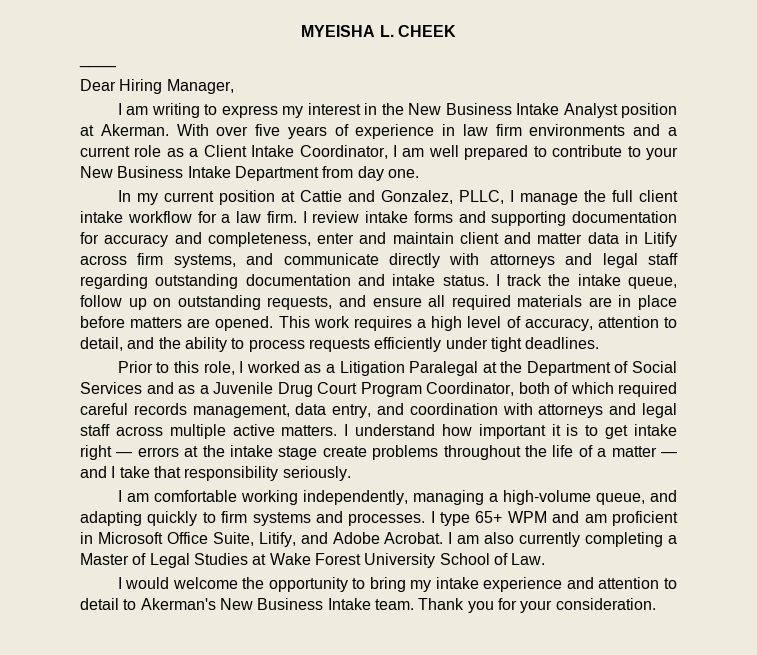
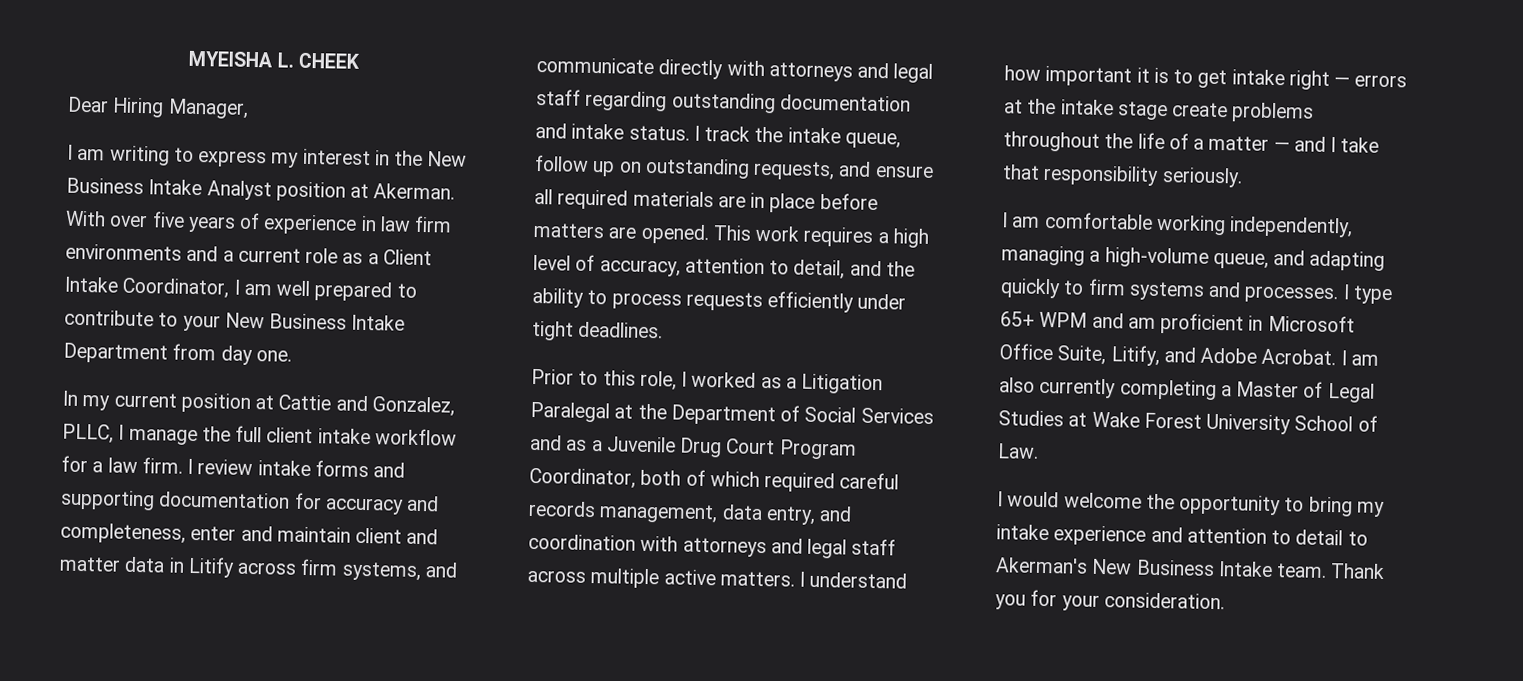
[79,64,117,68] // ____ -> (360, 60) none

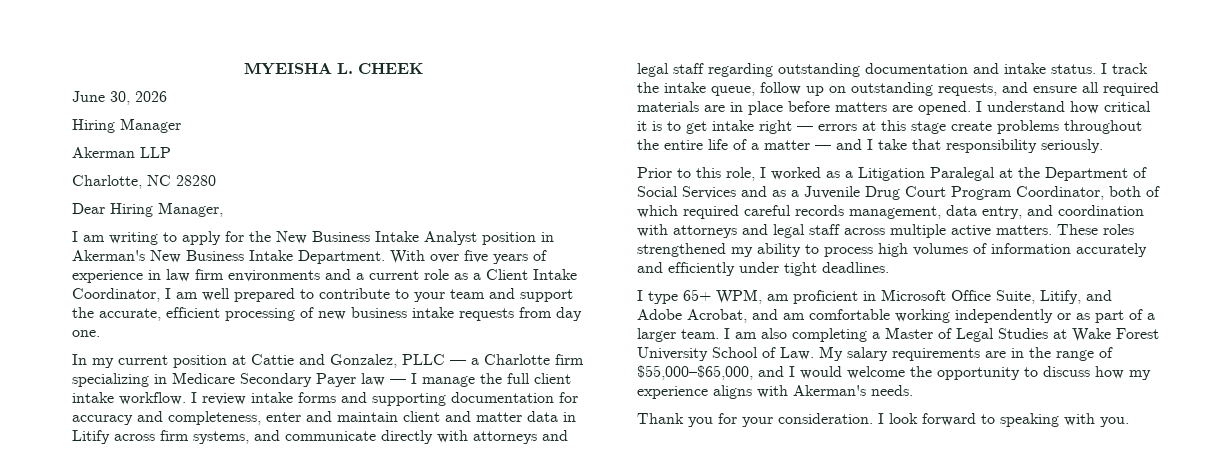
(360, 60) none -> [72,91,167,105] [72,118,181,133] [72,147,171,158] [72,175,216,189] // June 30, 2026 // Hiring Manager // Akerman LLP // Charlotte, NC 28280
[197,148,390,168] express my interest in -> [182,231,244,245] apply for
[350,183,456,200] at Akerman. -> [541,232,554,242] [72,250,385,264] in Akerman's New Business Intake Department.
[224,312,406,331] [63,342,168,364] New Business Intake Department -> [450,288,573,302] [72,307,514,321] team and support the accurate, efficient processing of new business intake requests
[62,423,114,444] PLLC, -> [402,354,584,365] [72,372,406,387] PLLC — a Charlotte firm specializing in Medicare Secondary Payer law —
[374,428,457,446] [61,455,183,474] workflow for a law firm. -> [119,392,186,405] workflow.
[712,225,929,248] [533,254,915,280] [532,287,907,313] [531,320,664,341] This work requires a high level of accuracy, attention to detail, and the ability to process requests efficiently under tight deadlines. -> [976,101,1151,114] [637,120,1142,134] [637,139,1103,153] I understand how critical it is to get intake right — errors at this stage create problems throughout the entire life of a matter — and I take that responsibility seriously.
[799,571,908,589] [1004,65,1408,90] [1004,98,1315,123] [1003,131,1380,153] [1002,164,1243,188] [1002,211,1354,238] [1001,245,1386,271] [1000,278,1393,305] [1000,311,1124,329] I understand how important it is to get intake right — errors at the intake stage create problems throughout the life of a matter — and I take that responsibility seriously. // I am comfortable working independently, managing a high-volume queue, and adapting quickly to firm systems and processes. I type 65+ WPM and -> [1057,224,1134,235] [637,243,1147,257] [637,262,889,276] [637,289,762,304] These roles strengthened my ability to process high volumes of information accurately and efficiently under tight deadlines. // I type 65+ WPM,
[1261,348,1337,366] Acrobat. -> [687,309,1155,323] [637,328,719,342] Acrobat, and am comfortable working independently or as part of a larger team.
[1039,377,1117,399] currently -> (787, 333) none
(1039, 451) // -> [819,346,1113,361] [637,365,784,380] My salary requirements are in the range of $55,000–$65,000, and
[1307,496,1385,517] [996,524,1368,546] [995,557,1328,579] bring my intake experience and attention to detail to Akerman's New Business Intake team. -> [1043,366,1151,380] [637,385,913,399] discuss how my experience aligns with Akerman's needs. //
(1225, 601) none -> [878,413,1129,427] I look forward to speaking with you.

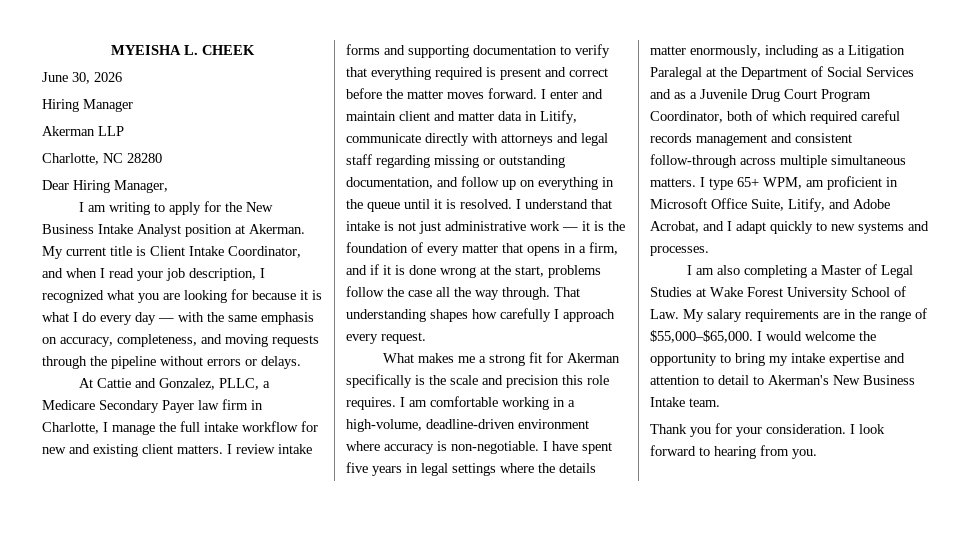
[541,232,554,242] [72,250,547,264] [72,269,577,283] [72,288,573,302] [72,307,582,321] [72,330,100,337] [72,354,584,368] [72,373,167,387] in Akerman's New Business Intake Department. With over five years of experience in law firm environments and a current role as a Client Intake Coordinator, I am well prepared to contribute to your team and support the accurate, efficient processing of new business intake requests from day one. // In my current position at Cattie and Gonzalez, PLLC — a Charlotte firm specializing in -> [235,224,305,234] [42,246,301,259] [42,268,265,281] [42,289,322,303] [42,312,314,325] [42,334,319,347] [42,356,301,369] [79,378,271,390] at Akerman. My current title is Client Intake Coordinator, and when I read your job description, I recognized what you are looking for because it is what I do every day — with the same emphasis on accuracy, completeness, and moving requests through the pipeline without errors or delays. // At Cattie and Gonzalez, PLLC, a
[390,379,406,384] — -> [222,399,263,410] [42,422,99,434] firm in Charlotte,
[534,373,571,384] [72,392,186,405] client intake workflow. -> [204,421,318,432] [42,444,223,457] intake workflow for new and existing client matters.
[559,392,578,403] [72,411,261,425] for accuracy and completeness, -> [560,44,610,58] [346,67,608,80] [346,88,546,99] to verify that everything required is present and correct before the matter moves forward. I
[72,430,280,444] Litify across firm systems, and -> [540,110,577,124] Litify,
[778,63,1148,77] [637,82,1159,96] [637,101,1151,115] [637,120,1142,134] [637,139,1103,153] [637,167,821,181] outstanding documentation and intake status. I track the intake queue, follow up on outstanding requests, and ensure all required materials are in place before matters are opened. I understand how critical it is to get intake right — errors at this stage create problems throughout the entire life of a matter — and I take that responsibility seriously. // Prior to this role, I worked -> [434,155,565,168] [346,176,614,190] [346,199,612,212] [346,221,625,234] [346,242,618,256] [346,264,601,278] [346,286,580,300] [346,308,615,322] [346,332,426,344] [383,352,621,366] [346,374,609,388] [346,396,575,410] [346,419,589,432] [346,441,612,454] [346,462,596,476] [650,45,818,58] missing or outstanding documentation, and follow up on everything in the queue until it is resolved. I understand that intake is not just administrative work — it is the foundation of every matter that opens in a firm, and if it is done wrong at the start, problems follow the case all the way through. That understanding shapes how carefully I approach every request. // What makes me a strong fit for Akerman specifically is the scale and precision this role requires. I am comfortable working in a high-volume, deadline-driven environment where accuracy is non-negotiable. I have spent five years in legal settings where the details matter enormously, including
[849,205,1144,219] [637,224,1134,238] [637,243,1147,257] [637,262,889,276] management, data entry, and coordination with attorneys and legal staff across multiple active matters. These roles strengthened my ability to process high volumes of information accurately and efficiently under tight deadlines. // -> [696,133,852,146] [650,154,906,168] [650,178,696,187] management and consistent follow-through across multiple simultaneous matters.
[783,309,1155,323] [637,328,719,342] am comfortable working independently or as part of a larger team. -> [727,221,929,234] [650,246,709,256] I adapt quickly to new systems and processes. //
[637,365,784,380] $55,000–$65,000, and -> [650,330,753,343] $55,000–$65,000.
[1043,366,1151,380] [637,385,913,399] discuss how my experience aligns with Akerman's needs. -> [735,353,905,366] [650,375,915,385] [650,397,720,407] bring my intake expertise and attention to detail to Akerman's New Business Intake team.
[1000,413,1095,427] speaking with -> [714,445,789,459] hearing from

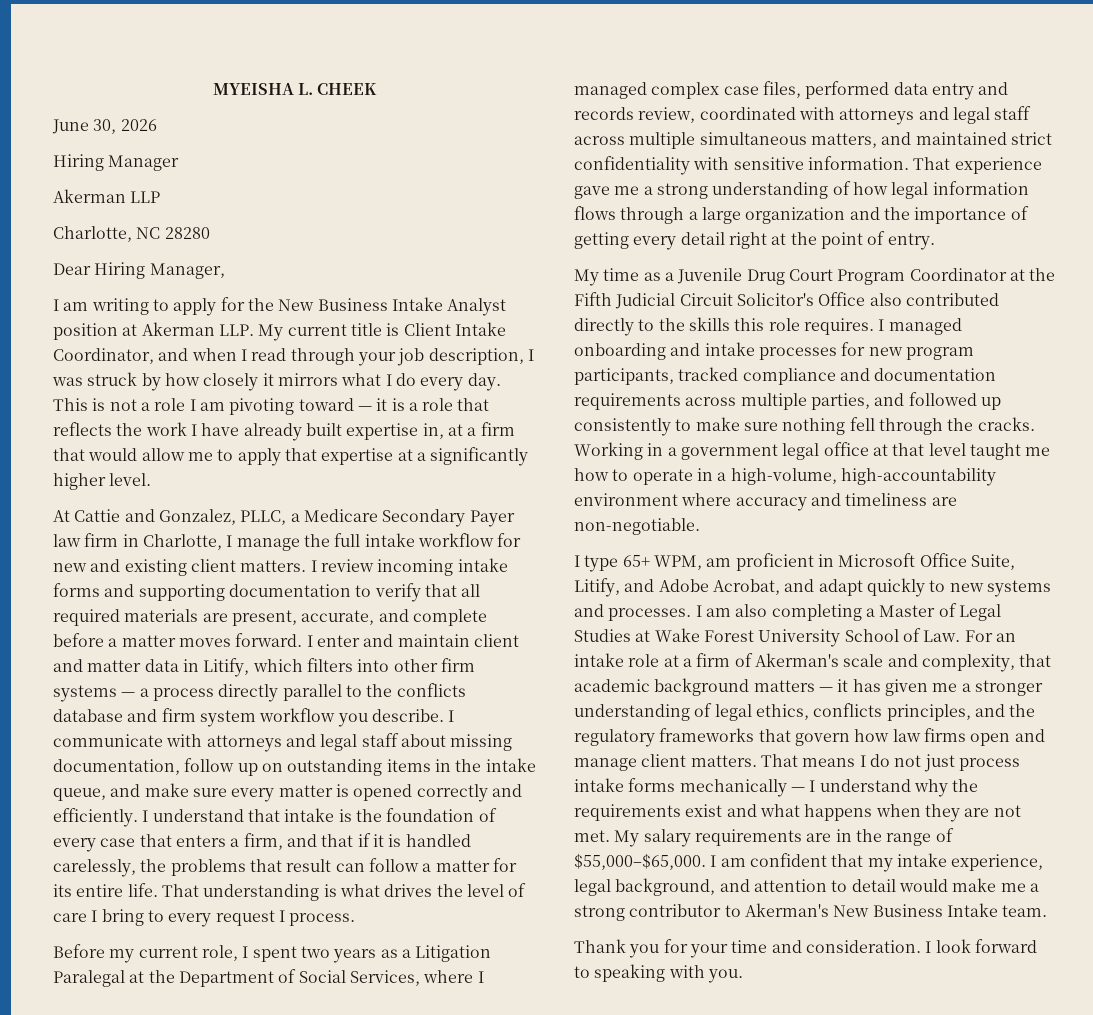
[249,224,305,234] Akerman. -> [141,322,254,336] Akerman LLP.
(134, 273) none -> [290,348,355,365] through
[42,289,322,303] [42,312,314,325] [42,334,319,347] [42,356,301,369] recognized what you are looking for because it is what I do every day — with the same emphasis on accuracy, completeness, and moving requests through the pipeline without errors or delays. -> [52,372,501,391] [53,398,490,415] [53,422,515,441] [53,447,529,466] [53,473,152,490] was struck by how closely it mirrors what I do every day. This is not a role I am pivoting toward — it is a role that reflects the work I have already built expertise in, at a firm that would allow me to apply that expertise at a significantly higher level.
(275, 449) none -> [377,559,454,576] incoming
[371,67,608,80] [346,88,403,99] everything required is present and correct before the -> [461,584,481,597] [53,609,487,626] [53,633,118,647] all required materials are present, accurate, and complete before a
[346,133,608,146] [346,154,565,168] [346,176,614,190] [346,199,512,212] communicate directly with attorneys and legal staff regarding missing or outstanding documentation, and follow up on everything in the queue until it is resolved. -> [252,658,475,672] [53,683,466,702] [53,708,455,727] [53,733,513,752] [53,758,536,776] [53,783,522,802] [53,808,138,827] which filters into other firm systems — a process directly parallel to the conflicts database and firm system workflow you describe. I communicate with attorneys and legal staff about missing documentation, follow up on outstanding items in the intake queue, and make sure every matter is opened correctly and efficiently.
[398,221,625,234] [346,242,576,256] not just administrative work — it is the foundation of every matter that opens in -> [355,808,497,822] [53,834,226,852] the foundation of every case that enters
(367, 270) none -> [321,834,354,847] that
[409,265,601,278] [346,286,580,300] [346,308,615,322] [346,332,426,344] [383,352,621,366] [346,374,609,388] [346,396,575,410] [346,419,589,432] [346,441,612,454] [346,462,596,476] [650,45,818,58] done wrong at the start, problems follow the case all the way through. That understanding shapes how carefully I approach every request. // What makes me a strong fit for Akerman specifically is the scale and precision this role requires. I am comfortable working in a high-volume, deadline-driven environment where accuracy is non-negotiable. I have spent five years in legal settings where the details matter enormously, including -> [405,834,471,847] [53,858,517,877] [53,883,527,901] [53,909,356,927] [53,944,377,963] handled carelessly, the problems that result can follow a matter for its entire life. That understanding is what drives the level of care I bring to every request I process. // Before my current role, I spent two years
[866,67,914,77] [650,89,671,99] Services and -> [349,970,484,986] [574,81,1009,100] [574,106,1032,125] [574,132,1052,149] [574,156,1042,175] [574,181,1029,199] [574,206,1029,224] [574,231,935,250] [574,268,640,286] Services, where I managed complex case files, performed data entry and records review, coordinated with attorneys and legal staff across multiple simultaneous matters, and maintained strict confidentiality with sensitive information. That experience gave me a strong understanding of how legal information flows through a large organization and the importance of getting every detail right at the point of entry. // My time
[650,110,900,124] [650,133,852,146] [650,154,906,168] [650,178,696,187] Coordinator, both of which required careful records management and consistent follow-through across multiple simultaneous matters. -> [909,268,1056,281] [574,292,999,309] [574,317,962,336] [574,342,974,360] [574,367,997,385] [574,392,1001,410] [574,417,1035,436] [574,442,1051,460] [574,468,996,486] [574,493,957,511] [574,518,700,535] Coordinator at the Fifth Judicial Circuit Solicitor's Office also contributed directly to the skills this role requires. I managed onboarding and intake processes for new program participants, tracked compliance and documentation requirements across multiple parties, and followed up consistently to make sure nothing fell through the cracks. Working in a government legal office at that level taught me how to operate in a high-volume, high-accountability environment where accuracy and timeliness are non-negotiable. //
[727,221,732,231] I -> (815, 585) none
(709, 251) // -> (692, 614) none
(679, 314) none -> [964,630,1016,642] [574,653,1052,672] [574,678,1043,696] [574,703,1036,721] [574,728,1045,747] [574,754,1020,772] [574,778,979,797] [574,804,1021,822] [574,830,610,842] For an intake role at a firm of Akerman's scale and complexity, that academic background matters — it has given me a stronger understanding of legal ethics, conflicts principles, and the regulatory frameworks that govern how law firms open and manage client matters. That means I do not just process intake forms mechanically — I understand why the requirements exist and what happens when they are not met.
[766,331,876,341] [650,353,905,366] [650,375,749,385] would welcome the opportunity to bring my intake expertise and attention to detail -> [720,853,1044,872] [574,878,1039,896] [574,904,722,921] am confident that my intake experience, legal background, and attention to detail would make me a strong contributor
(762, 432) none -> [731,940,802,953] time and
[714,445,789,459] hearing from -> [594,964,705,982] speaking with

